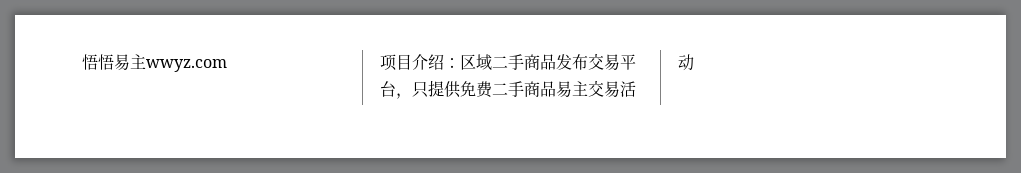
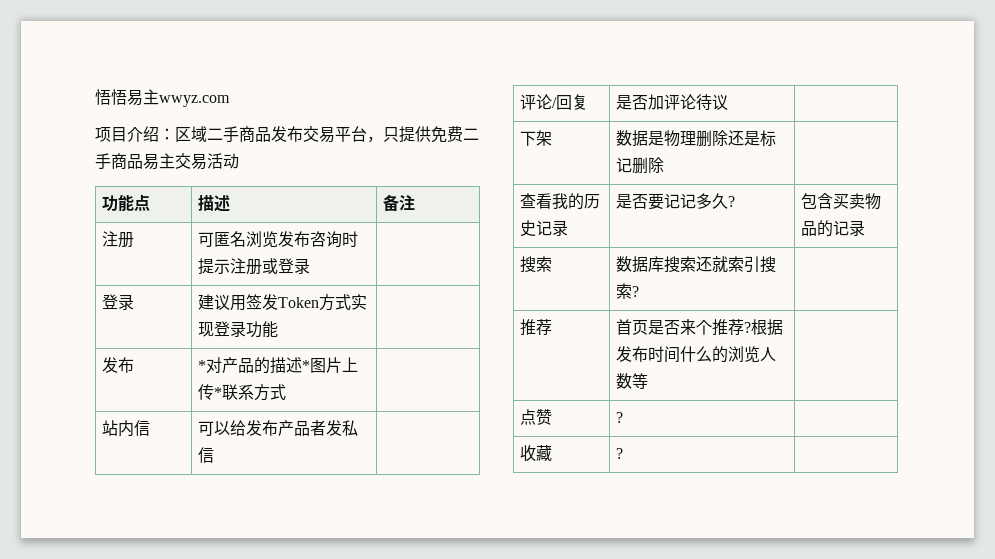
(694, 62) none -> [102,194,151,212] [198,195,231,212] [383,194,416,212] [102,231,135,248] [198,231,359,248] [198,258,311,275] [102,294,135,310] [198,294,368,311] [198,321,279,338] [102,357,135,373] [198,357,359,374] [198,384,287,401] [102,420,151,437] [198,420,359,436] [198,447,215,463] [520,94,589,110] [616,94,729,111] [520,130,553,146] [616,130,777,147] [616,157,665,174] [520,193,601,210] [520,220,569,237] [616,193,736,210] [801,193,882,210] [801,220,866,237] [520,256,553,273] [616,256,777,273] [616,283,640,299] [520,319,553,336] [616,319,784,336] [616,346,777,363] [616,373,649,389] [520,409,553,425] [616,412,624,423] [520,445,553,462] [616,448,624,459] // 功能点 | 描述 | 备注 // 注册 | 可匿名浏览发布咨询时提示注册或登录 | // 登录 | 建议用签发Token方式实现登录功能 | // 发布 | *对产品的描述*图片上传*联系方式 | // 站内信 | 可以给发布产品者发私信 | // 评论/回复 | 是否加评论待议 | // 下架 | 数据是物理删除还是标记删除 | // 查看我的历史记录 | 是否要记记多久? | 包含买卖物品的记录 // 搜索 | 数据库搜索还就索引搜索? | // 推荐 | 首页是否来个推荐?根据发布时间什么的浏览人数等 | // 点赞 | ? | // 收藏 | ? |

